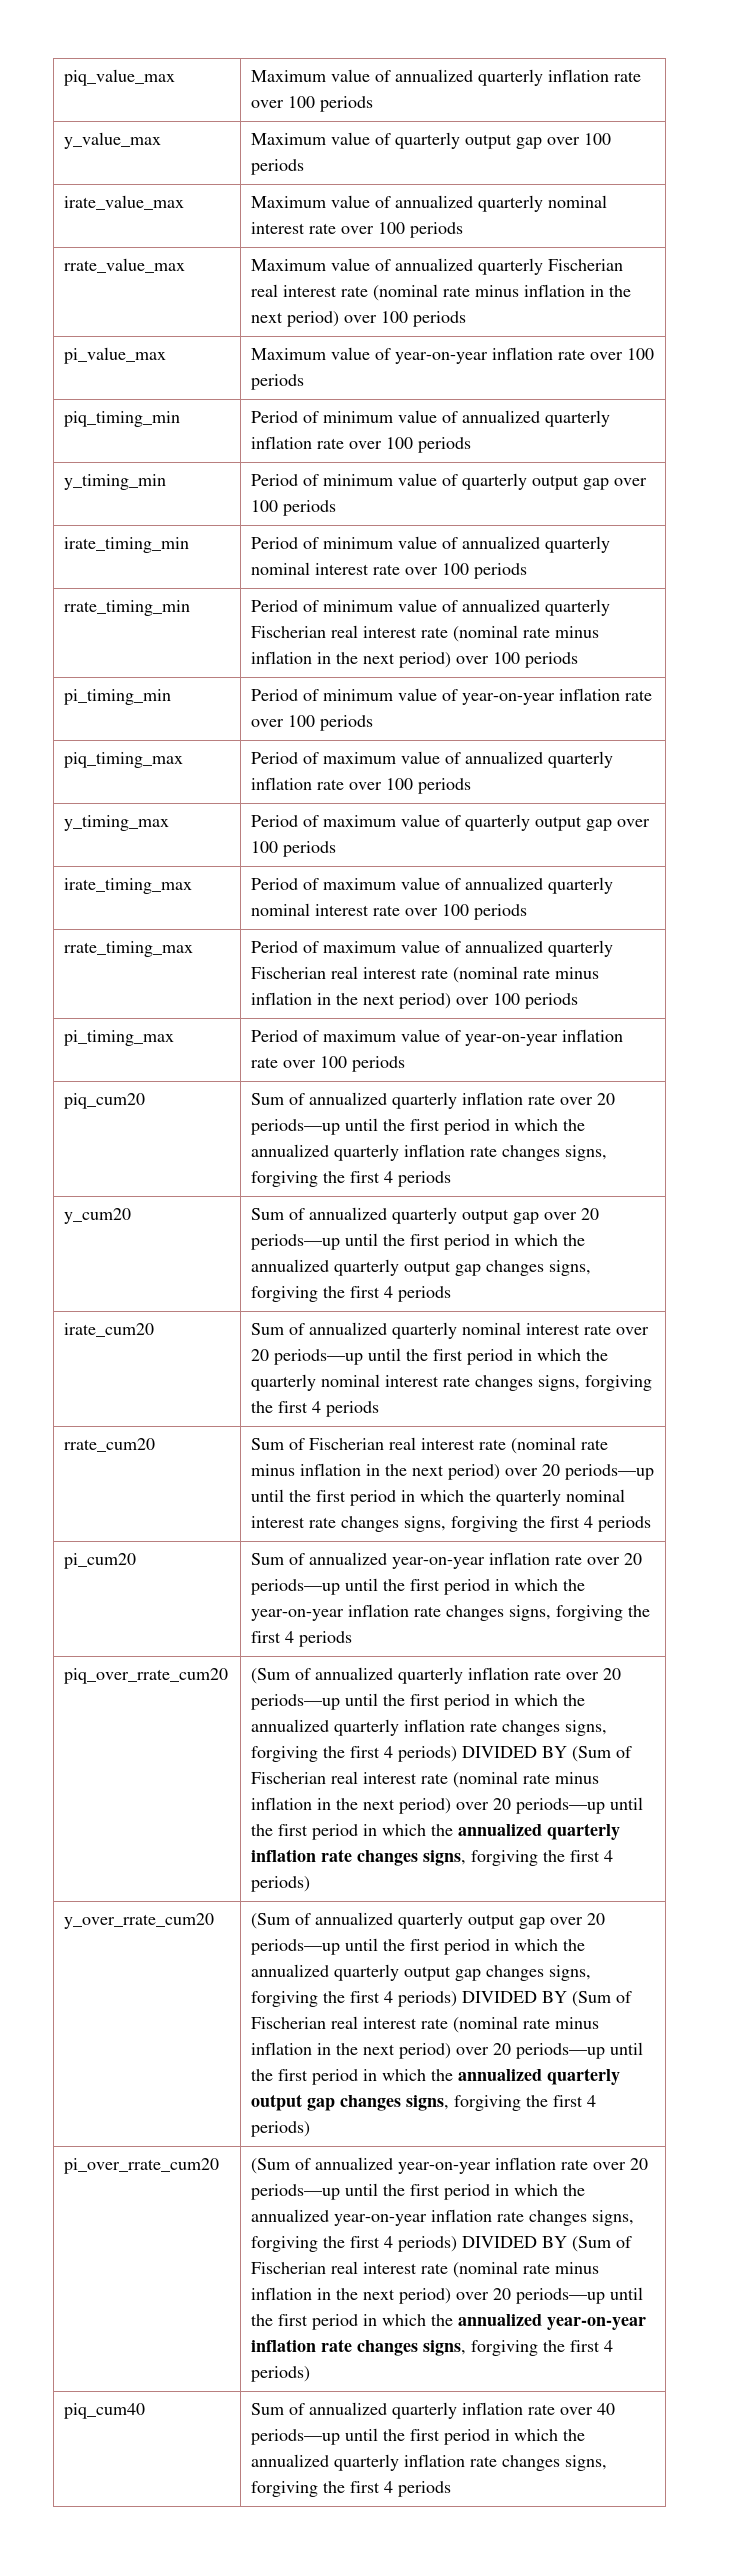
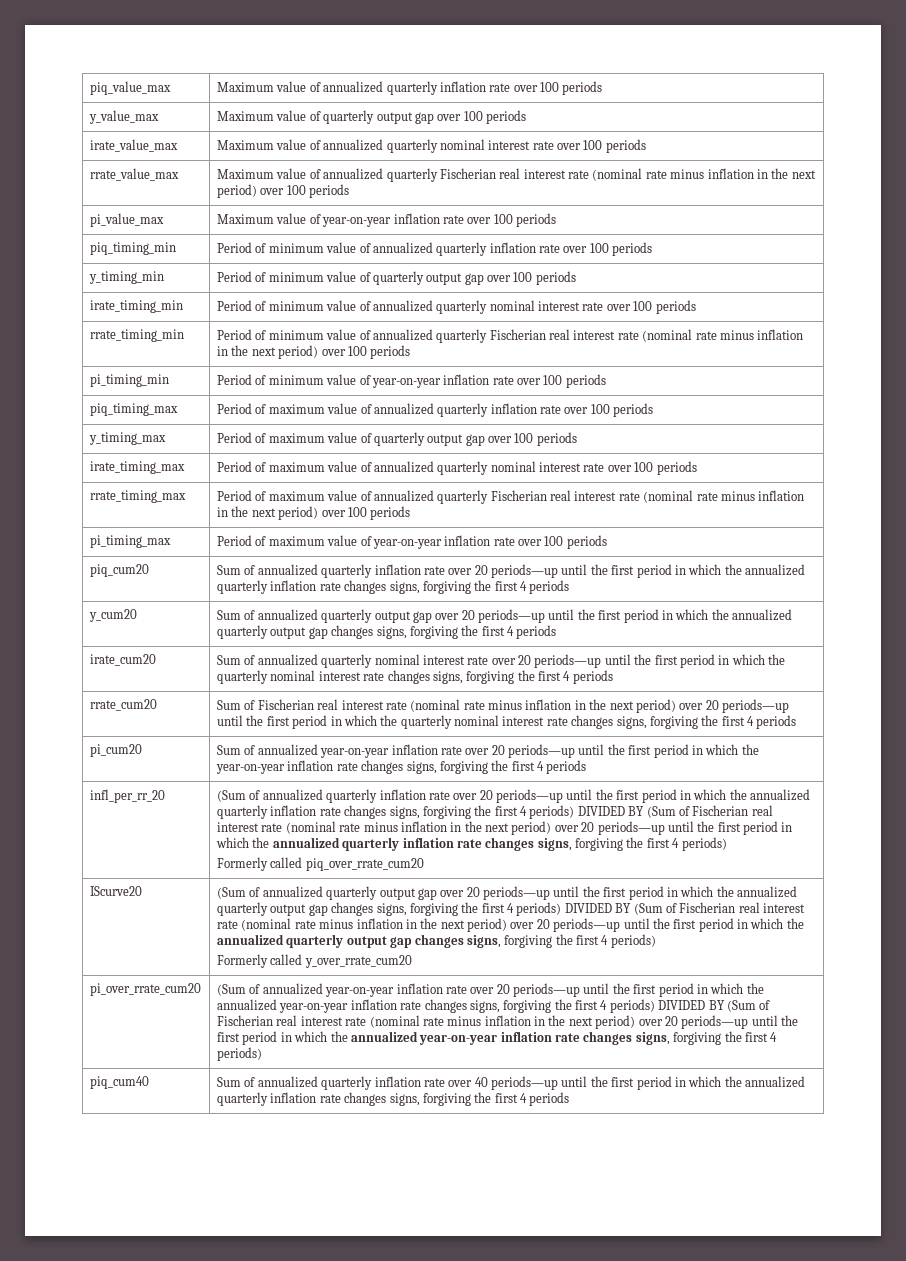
[64,1668,229,1684] piq_over_rrate_cum20 -> [89,789,165,803] infl_per_rr_20
[64,1913,215,1929] // y_over_rrate_cum20 -> [216,857,424,871] [89,886,142,896] // Formerly called piq_over_rrate_cum20 // IScurve20
(311, 2129) none -> [216,954,412,968] // Formerly called y_over_rrate_cum20

